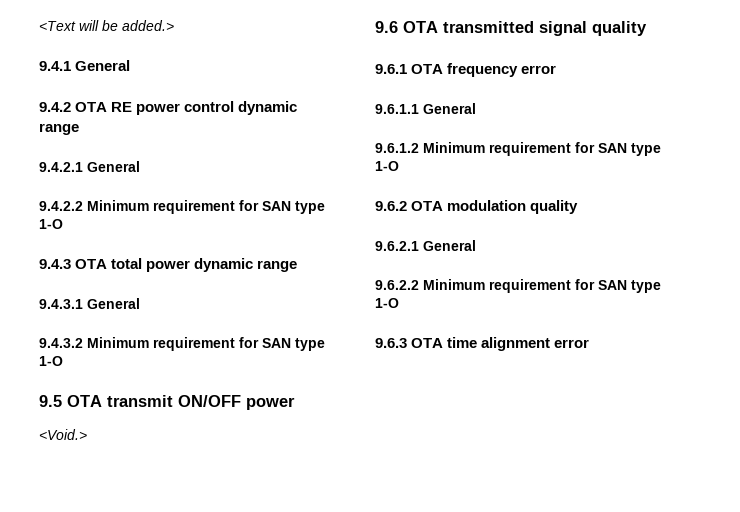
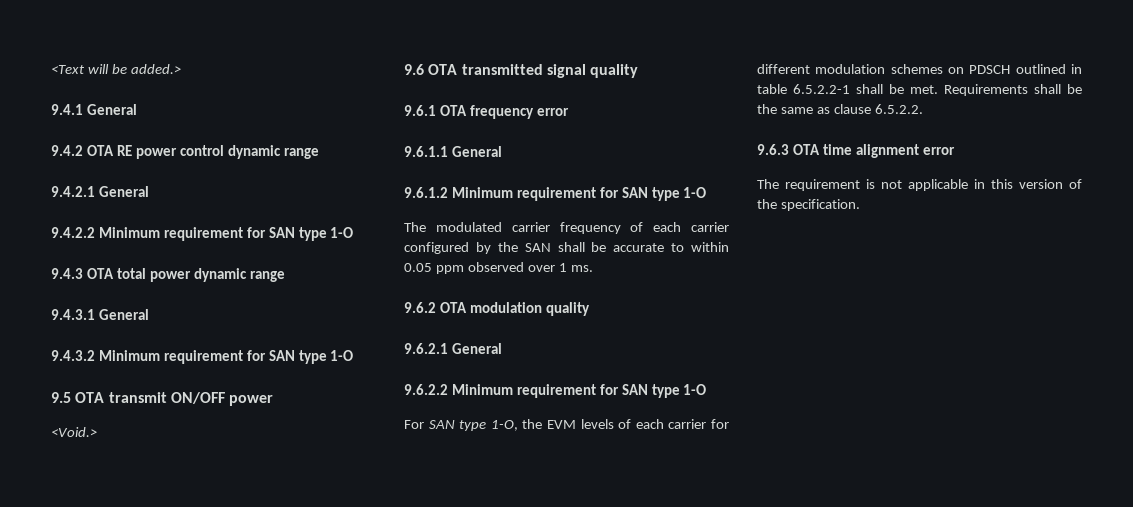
(399, 166) none -> [404,222,729,234] [404,242,729,254] [404,262,593,274] // The modulated carrier frequency of each carrier configured by the SAN shall be accurate to within 0.05 ppm observed over 1 ms.
(399, 303) none -> [404,419,729,431] [757,64,1082,74] [757,84,1082,96] [757,104,923,114] // For SAN type 1-O, the EVM levels of each carrier for different modulation schemes on PDSCH outlined in table 6.5.2.2-1 shall be met. Requirements shall be the same as clause 6.5.2.2.
(590, 343) none -> [757,179,1082,191] [757,199,860,211] // The requirement is not applicable in this version of the specification.

